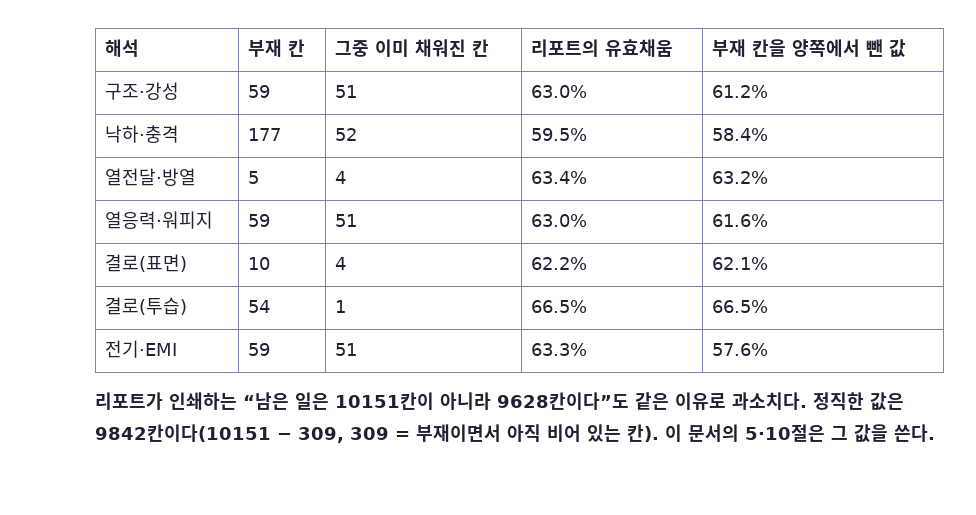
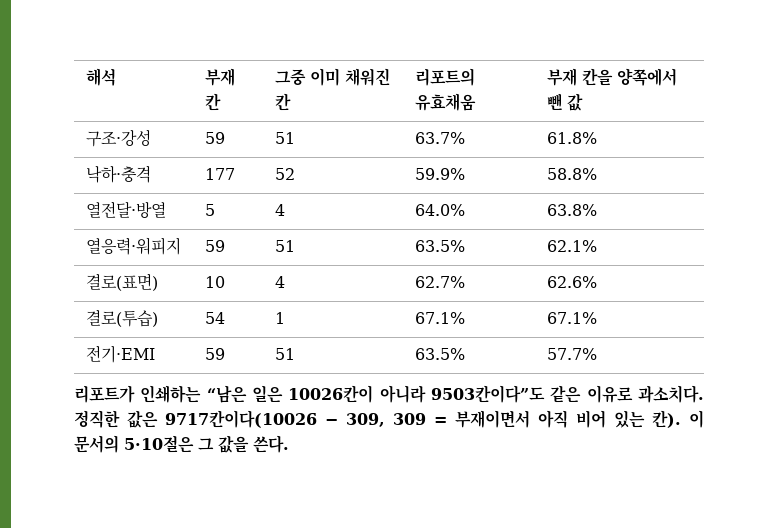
[530,85,587,98] [711,85,768,98] 63.0% | 61.2% -> [414,132,465,144] [546,132,597,144] 63.7% | 61.8%
[530,128,587,141] [711,128,768,141] 59.5% | 58.4% -> [414,168,465,180] [546,168,597,180] 59.9% | 58.8%
[530,171,587,184] [711,171,768,184] 63.4% | 63.2% -> [414,204,465,216] [546,204,597,216] 64.0% | 63.8%
[530,214,587,227] [711,214,768,227] 63.0% | 61.6% -> [414,240,465,252] [546,240,597,252] 63.5% | 62.1%
[530,257,587,270] [711,257,768,270] 62.2% | 62.1% -> [414,276,465,288] [546,276,597,288] 62.7% | 62.6%
[530,300,587,313] [711,300,768,313] 66.5% | 66.5% -> [414,312,465,324] [546,312,597,324] 67.1% | 67.1%
[530,343,587,356] [711,343,768,356] 63.3% | 57.6% -> [414,348,465,360] [546,348,597,360] 63.5% | 57.7%
[335,392,629,410] 10151칸이 아니라 9628칸이다”도 -> [288,385,545,403] 10026칸이 아니라 9503칸이다”도
[95,424,271,442] 9842칸이다(10151 -> [165,410,317,428] 9717칸이다(10026

